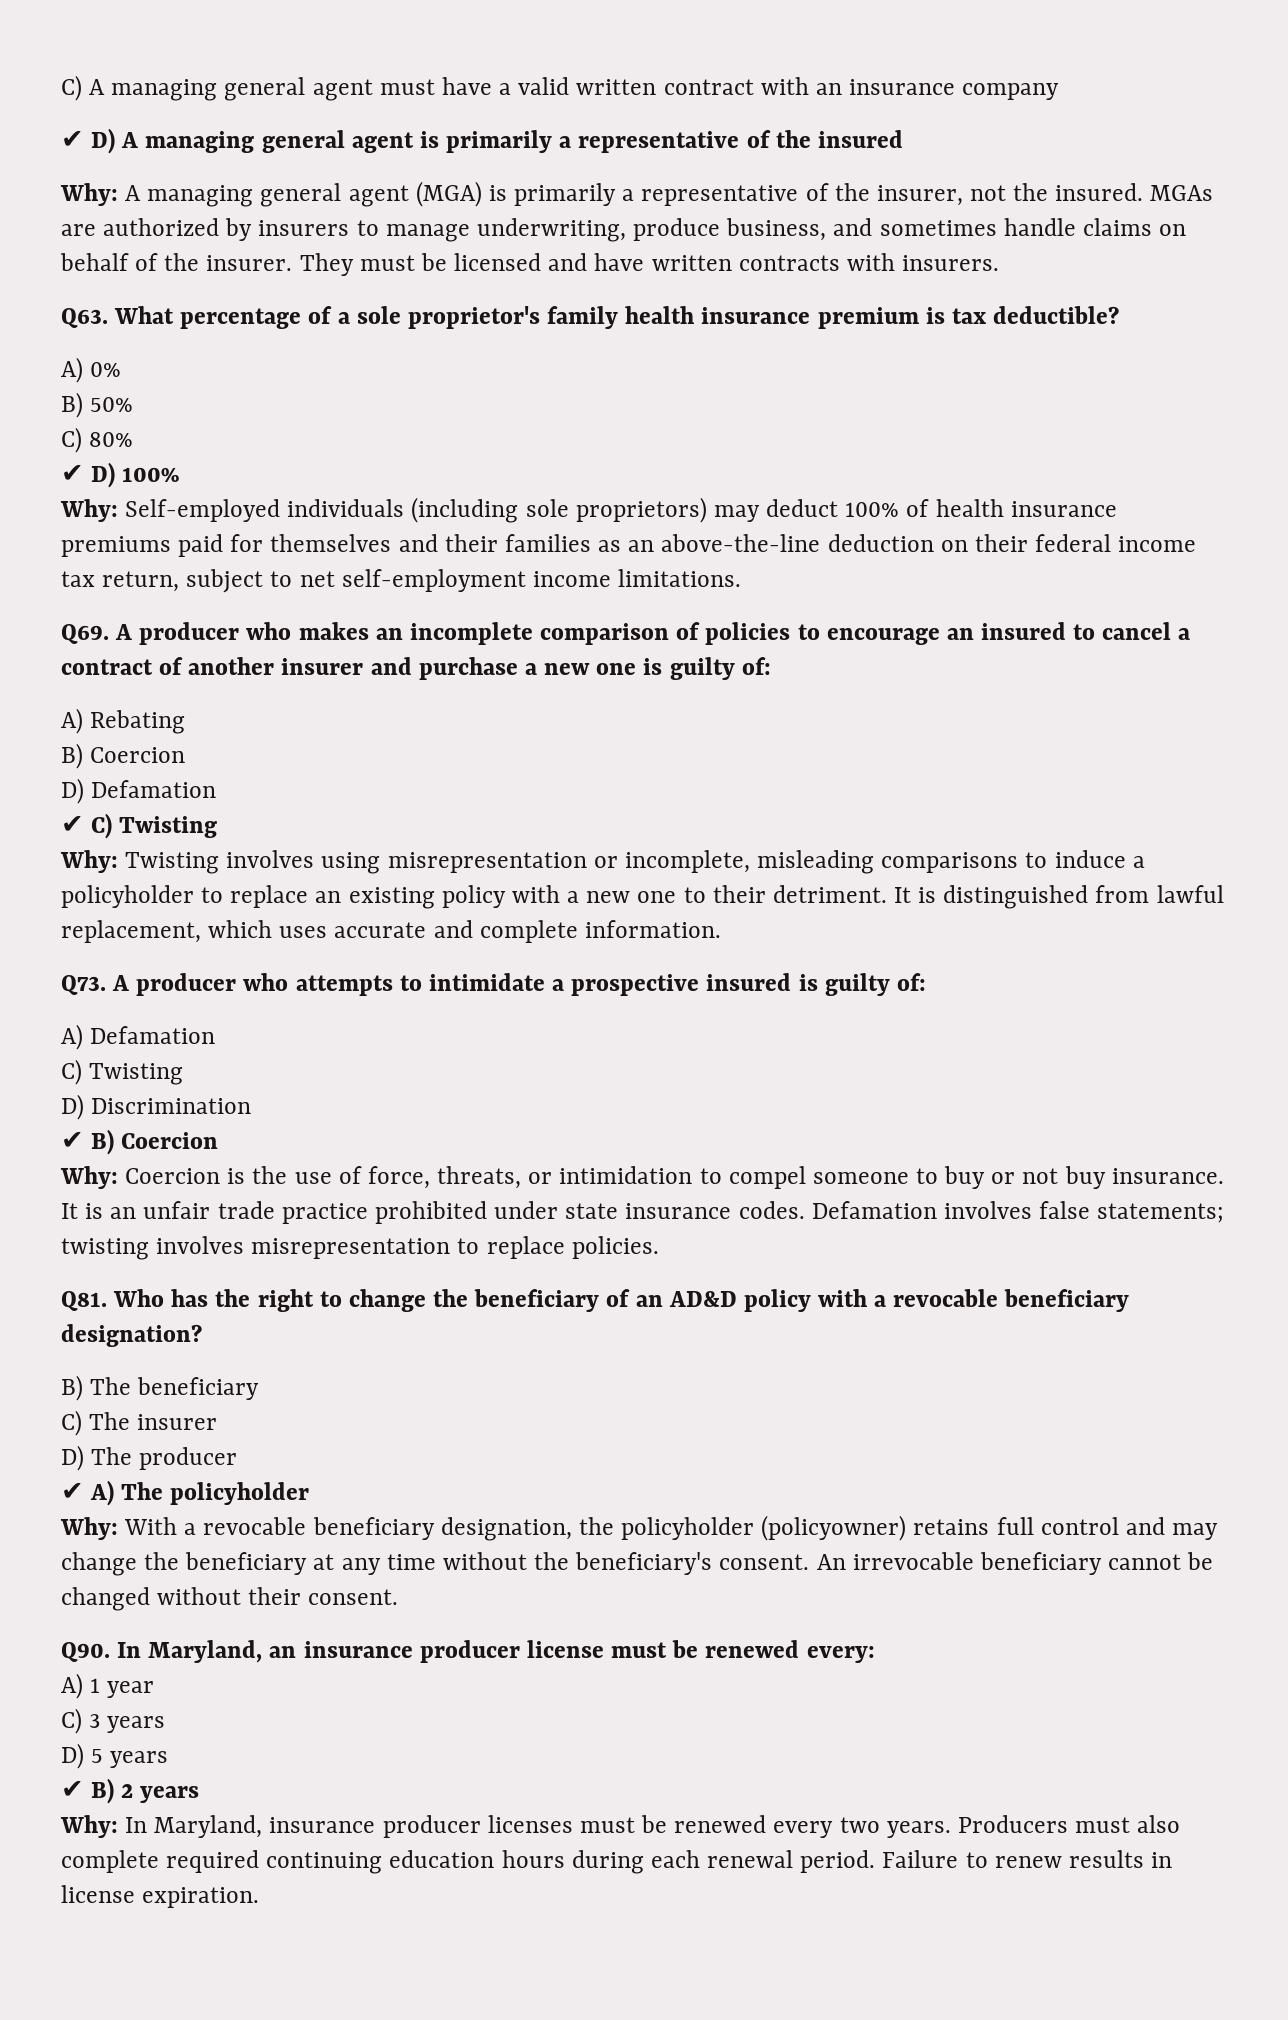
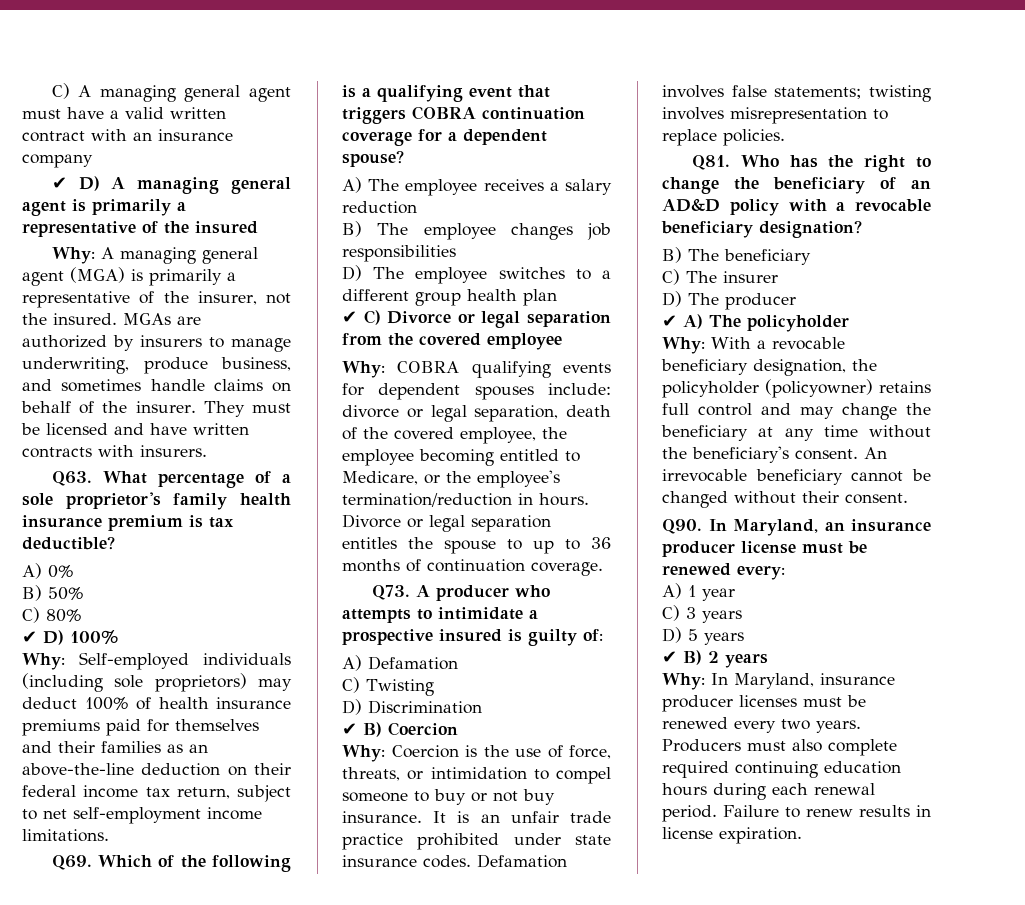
[115,622,1191,645] [61,657,771,680] [61,708,186,734] [61,743,186,769] [61,778,217,804] [61,813,218,839] [60,850,1145,874] [61,885,1224,909] [61,920,721,943] A producer who makes an incomplete comparison of policies to encourage an insured to cancel a contract of another insurer and purchase a new one is guilty of: // A) Rebating // B) Coercion // D) Defamation // ✔ C) Twisting // Why: Twisting involves using misrepresentation or incomplete, misleading comparisons to induce a policyholder to replace an existing policy with a new one to their detriment. It is distinguished from lawful replacement, which uses accurate and complete information. -> [98,855,291,872] [342,85,550,102] [342,106,585,124] [342,129,547,146] [342,150,404,167] [342,177,612,196] [342,201,417,214] [342,221,611,240] [342,245,456,262] [342,265,611,284] [342,289,557,306] [342,310,611,328] [342,333,562,350] [342,361,611,378] [342,383,611,400] [342,405,611,422] [342,427,567,444] [342,449,580,466] [342,470,560,488] [342,493,589,507] [342,514,551,532] [342,537,611,554] [342,559,603,576] Which of the following is a qualifying event that triggers COBRA continuation coverage for a dependent spouse? // A) The employee receives a salary reduction // B) The employee changes job responsibilities // D) The employee switches to a different group health plan // ✔ C) Divorce or legal separation from the covered employee // Why: COBRA qualifying events for dependent spouses include: divorce or legal separation, death of the covered employee, the employee becoming entitled to Medicare, or the employee's termination/reduction in hours. Divorce or legal separation entitles the spouse to up to 36 months of continuation coverage.

